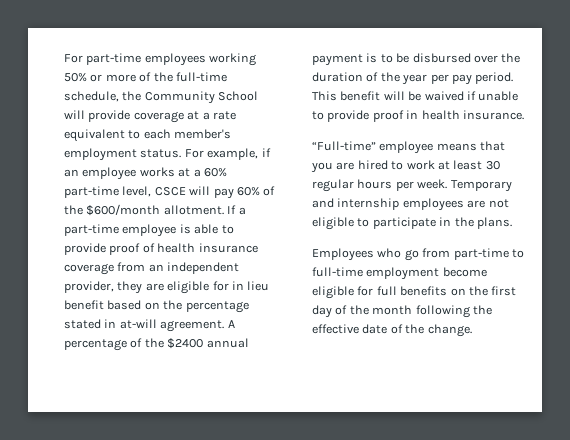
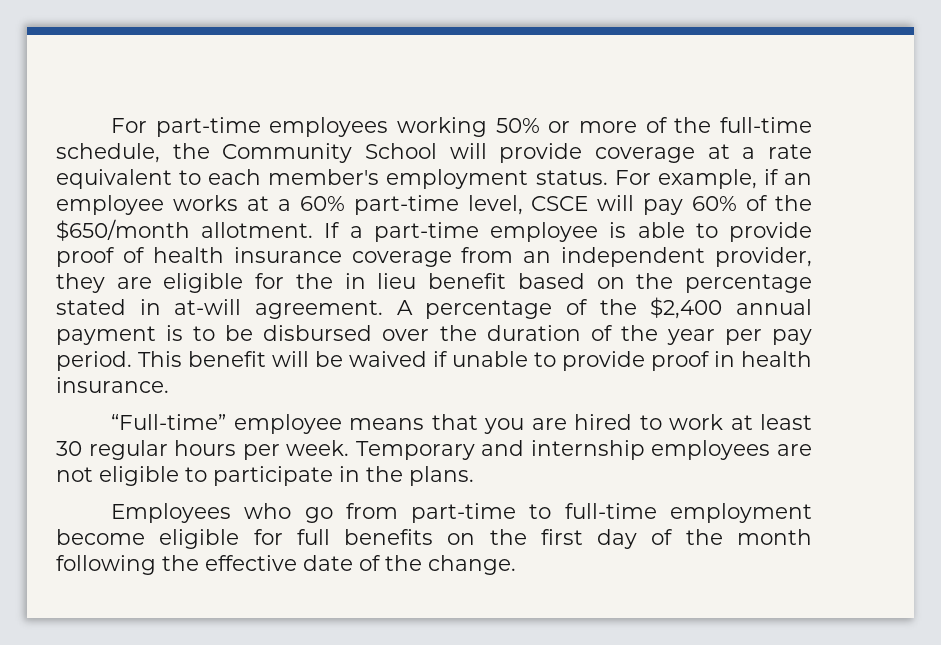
[86,204,161,216] $600/month -> [56,219,190,241] $650/month
(229, 286) none -> [295,273,333,289] the
[167,338,204,349] $2400 -> [650,297,723,319] $2,400

